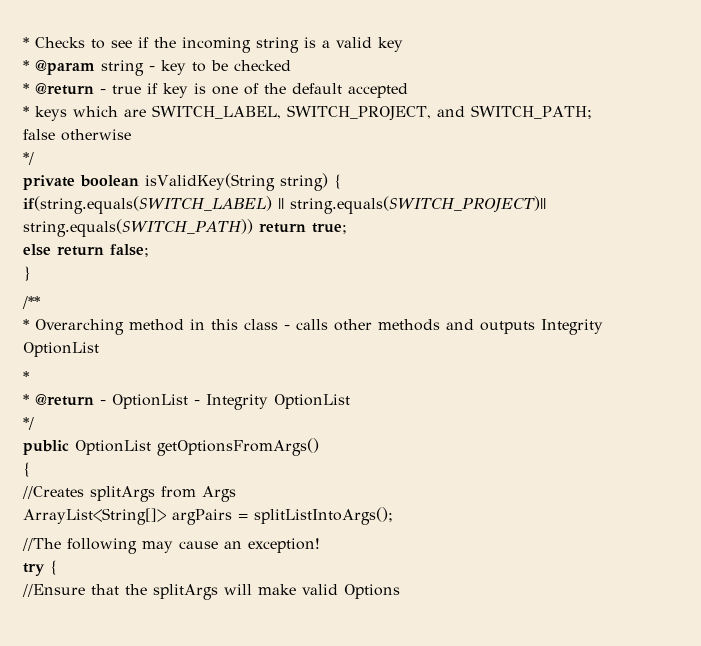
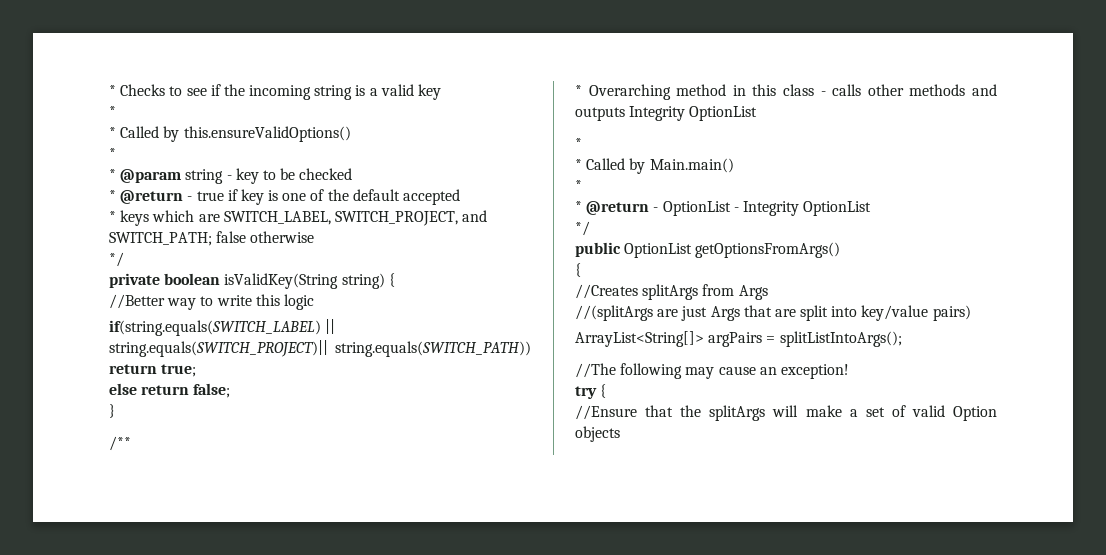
(29, 65) none -> [109,126,351,142] [109,148,116,159] [109,169,116,180] // * Called by this.ensureValidOptions() // * // *
(342, 181) none -> [109,294,314,310] // //Better way to write this logic
(29, 376) none -> [575,158,734,174] [575,180,582,191] // * Called by Main.main() // *
(236, 494) none -> [575,305,971,321] // //(splitArgs are just Args that are split into key/value pairs)
[302,584,400,599] valid Options -> [849,405,998,421] [575,426,620,442] a set of valid Option objects

